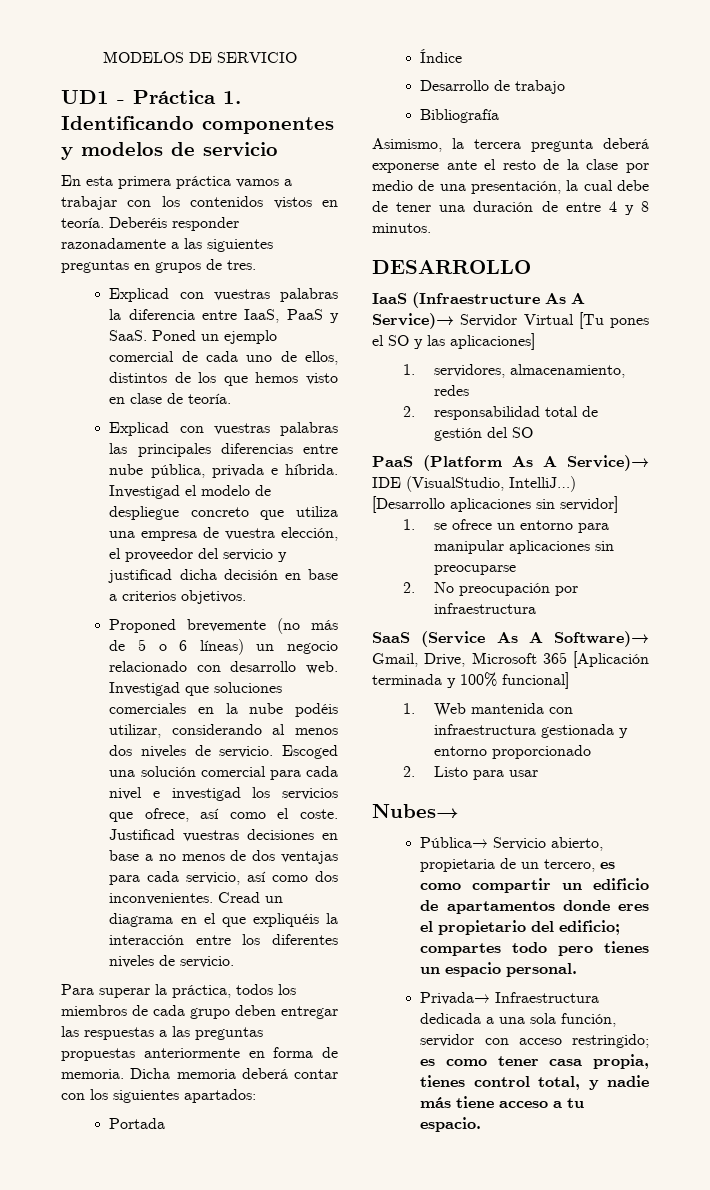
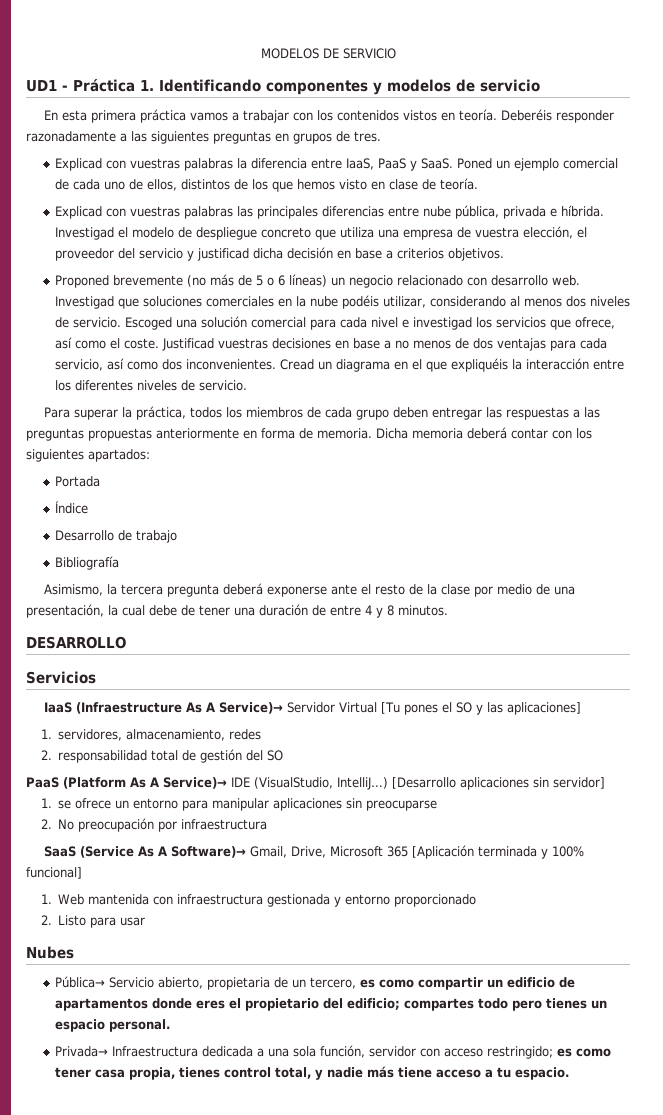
(531, 267) none -> [26,671,96,684] // Servicios
[372,804,459,818] Nubes→ -> [26,946,74,959] Nubes

